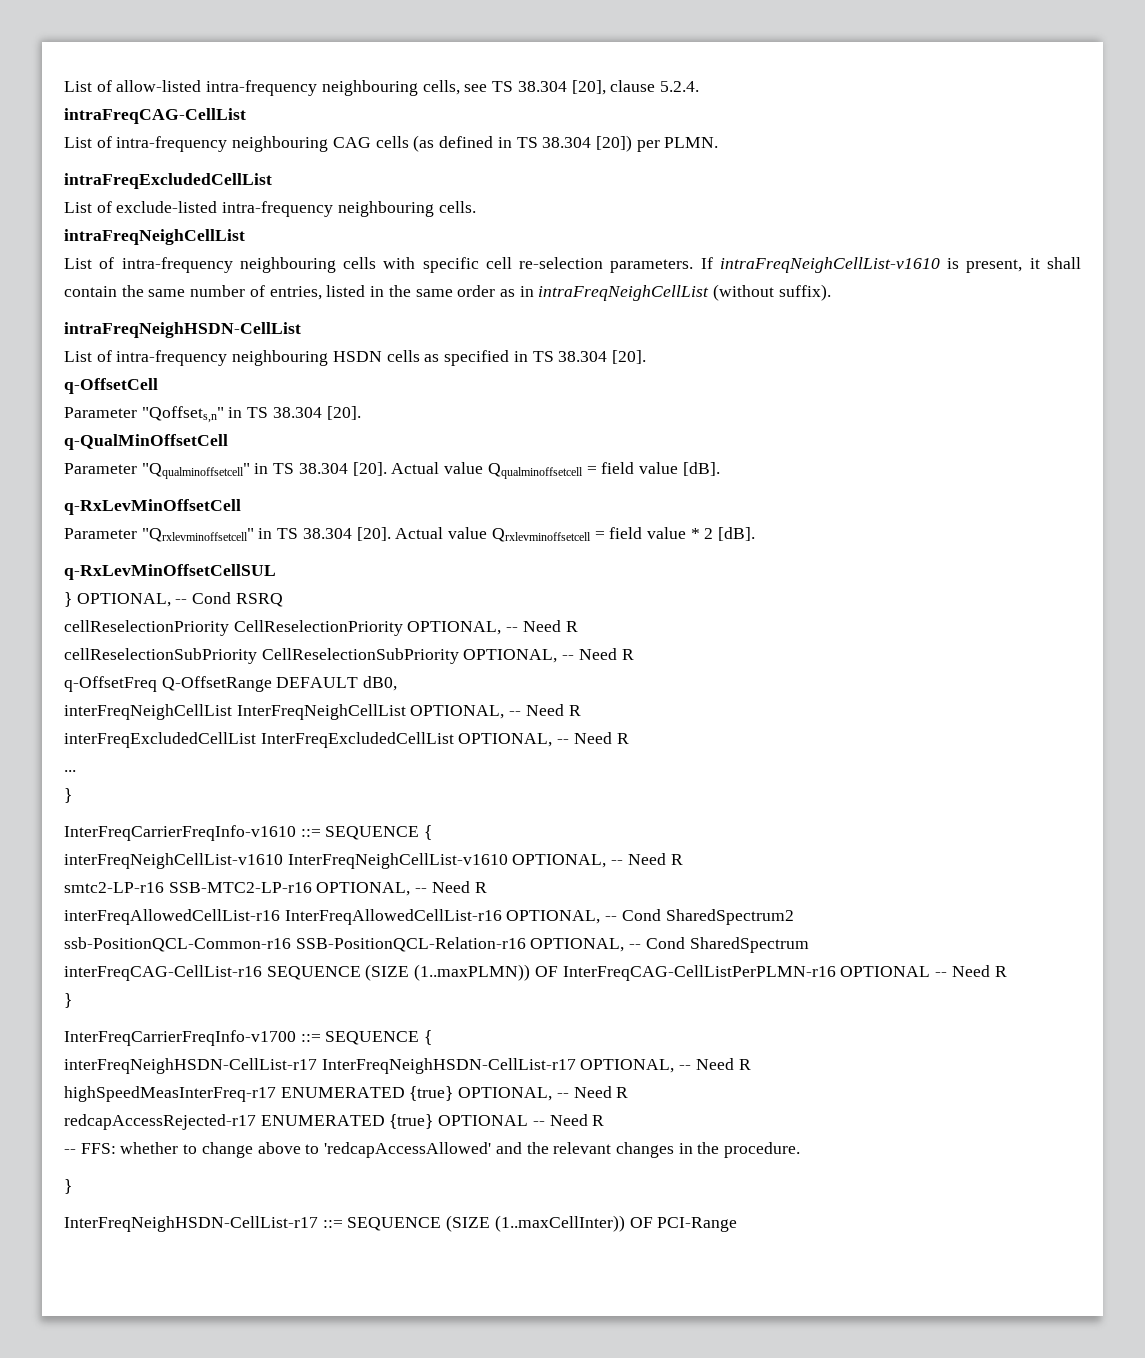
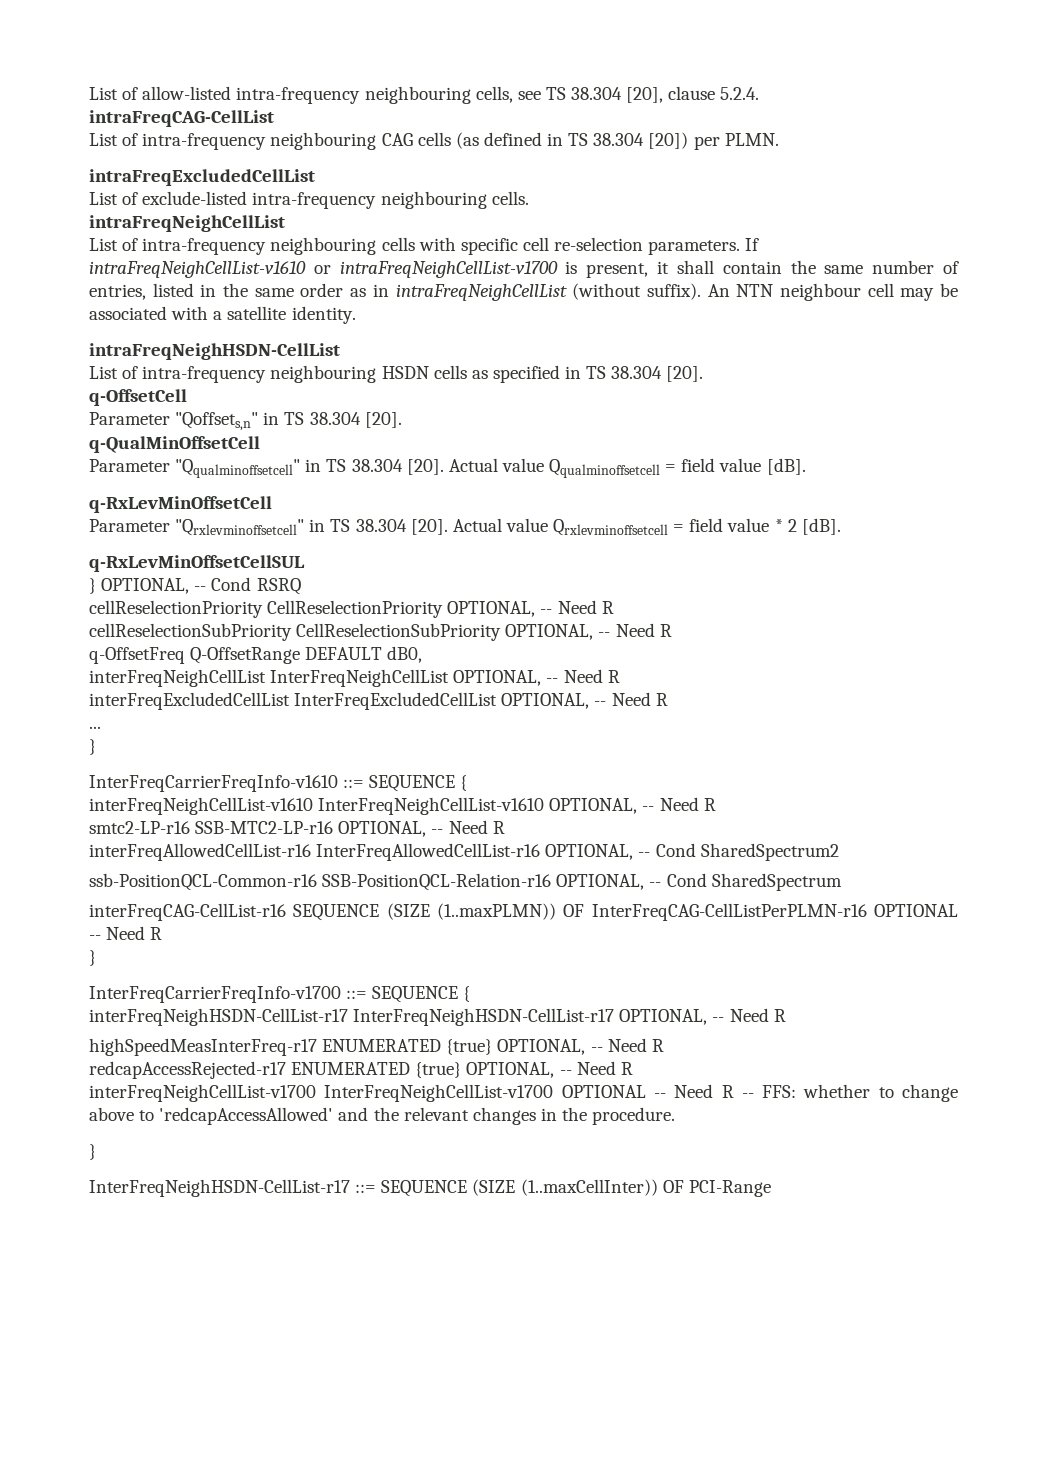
(940, 265) none -> [313,261,558,278] or intraFreqNeighCellList-v1700
(831, 292) none -> [707,283,958,301] [89,306,356,324] An NTN neighbour cell may be associated with a satellite identity.
[438,1114,605,1126] OPTIONAL -- Need R // -> [466,1061,633,1078] [89,1084,734,1102] OPTIONAL, -- Need R // interFreqNeighCellList-v1700 InterFreqNeighCellList-v1700 OPTIONAL -- Need R

